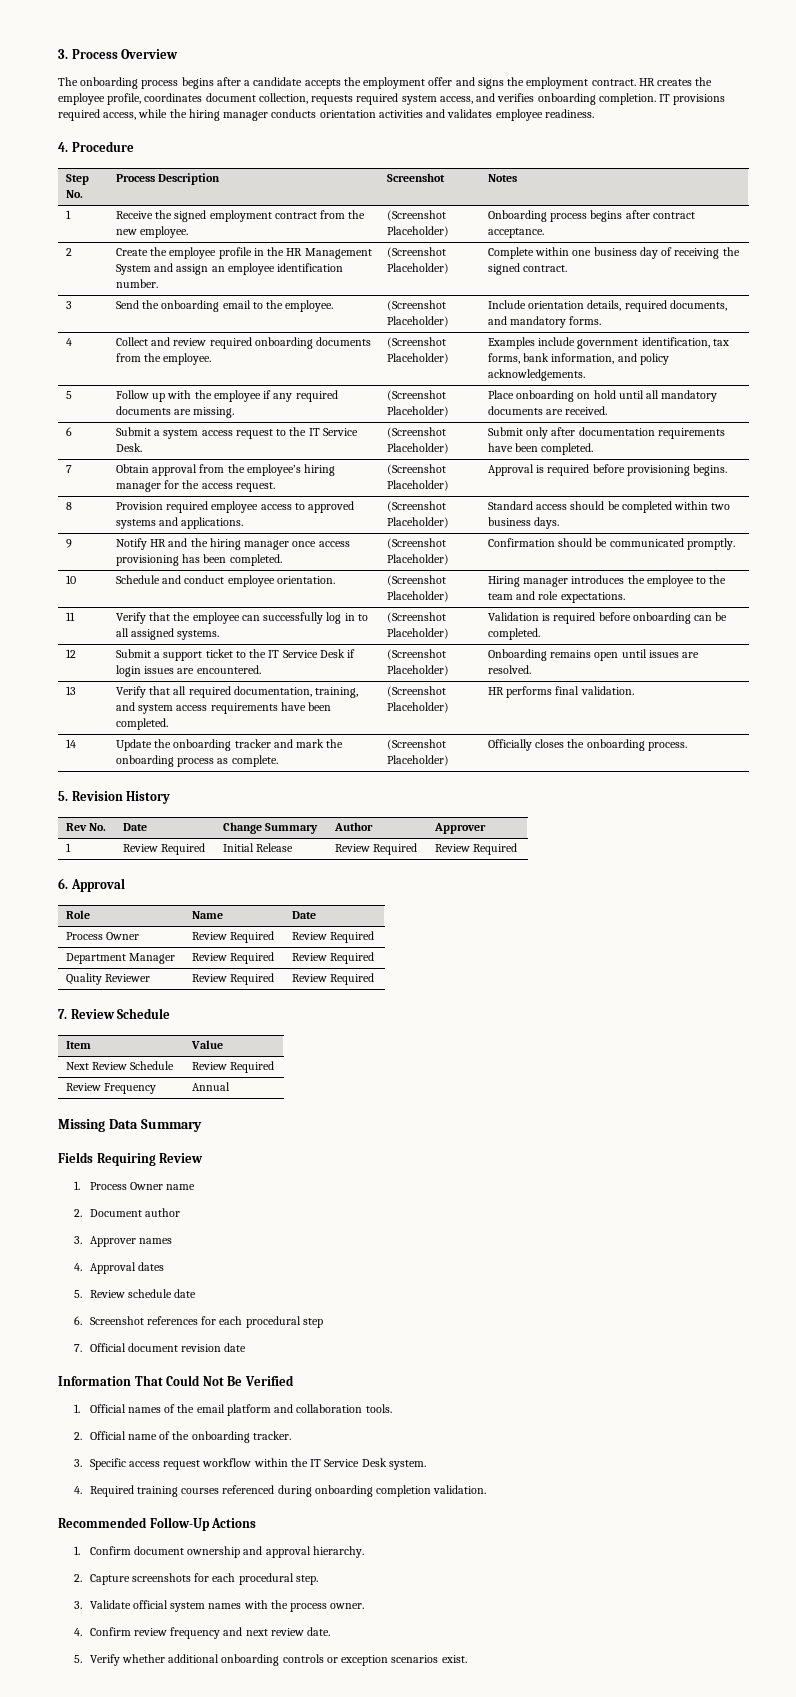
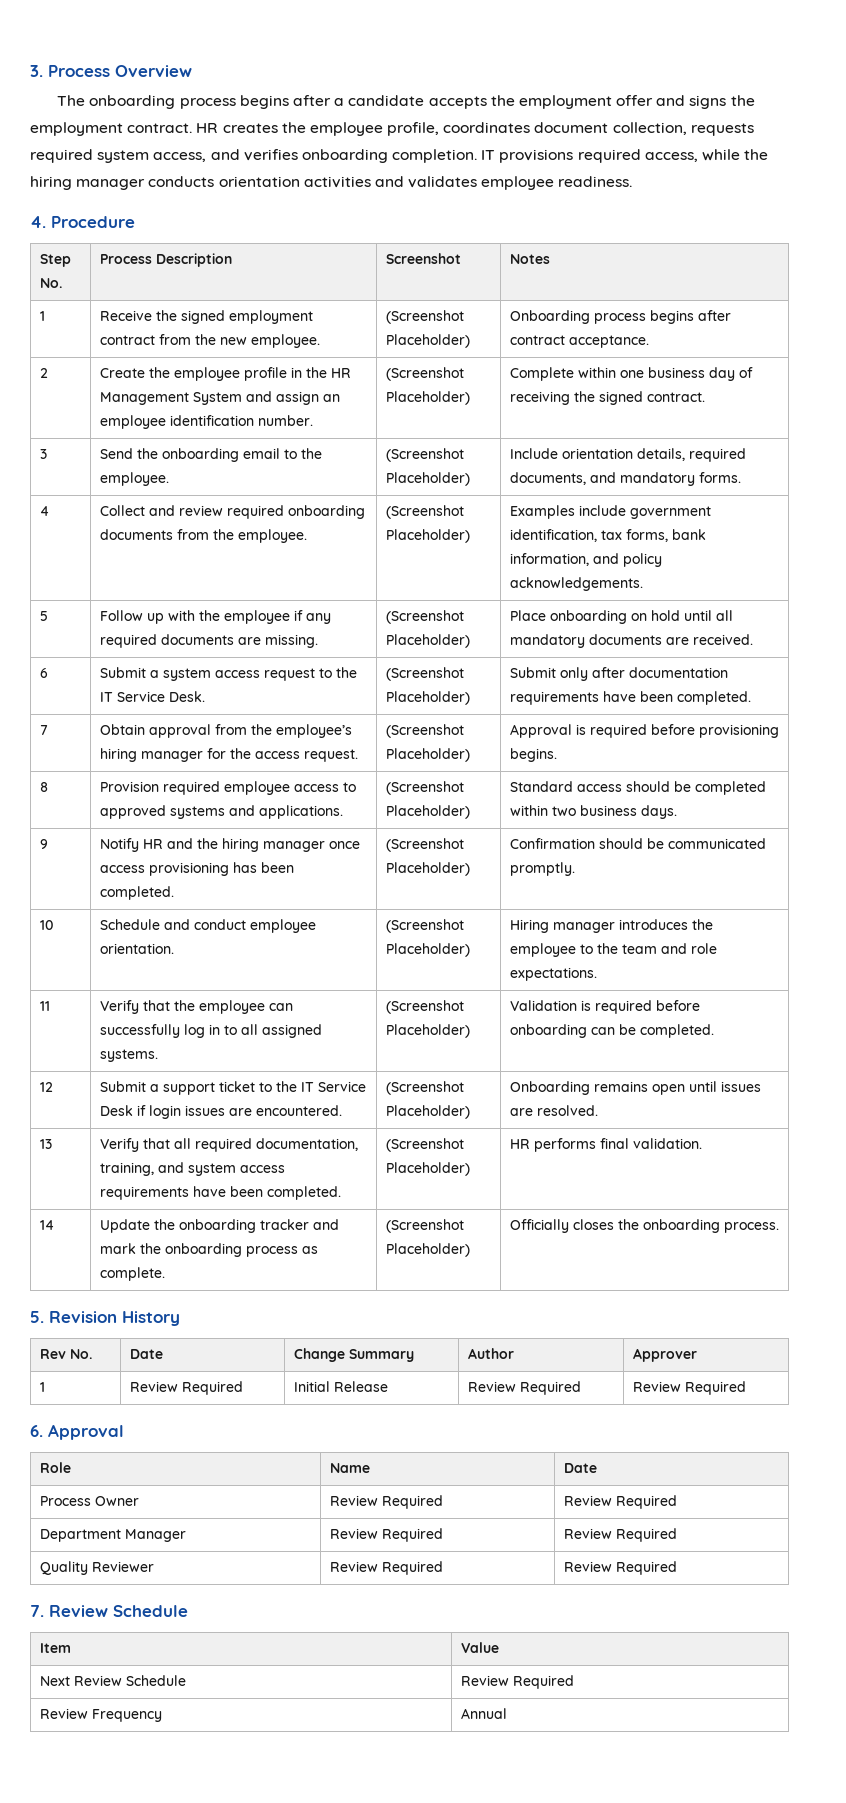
[58,1119,202,1132] [58,1152,204,1166] [73,1181,196,1190] [73,1208,180,1217] [73,1236,172,1247] [73,1262,164,1274] [73,1289,197,1298] [73,1316,323,1328] [73,1343,247,1352] [58,1375,294,1386] [73,1404,392,1416] [73,1431,291,1443] [73,1458,426,1470] [73,1485,487,1497] [58,1517,257,1531] [73,1546,364,1558] [73,1573,318,1585] [73,1600,365,1612] [73,1627,331,1639] [73,1654,467,1666] // Missing Data Summary // Fields Requiring Review // 1. Process Owner name // 2. Document author // 3. Approver names // 4. Approval dates // 5. Review schedule date // 6. Screenshot references for each procedural step // 7. Official document revision date // Information That Could Not Be Verified // 1. Official names of the email platform and collaboration tools. // 2. Official name of the onboarding tracker. // 3. Specific access request workflow within the IT Service Desk system. // 4. Required training courses referenced during onboarding completion validation. // Recommended Follow-Up Actions // 1. Confirm document ownership and approval hierarchy. // 2. Capture screenshots for each procedural step. // 3. Validate official system names with the process owner. // 4. Confirm review frequency and next review date. // 5. Verify whether additional onboarding controls or exception scenarios exist. -> (507, 1713) none

